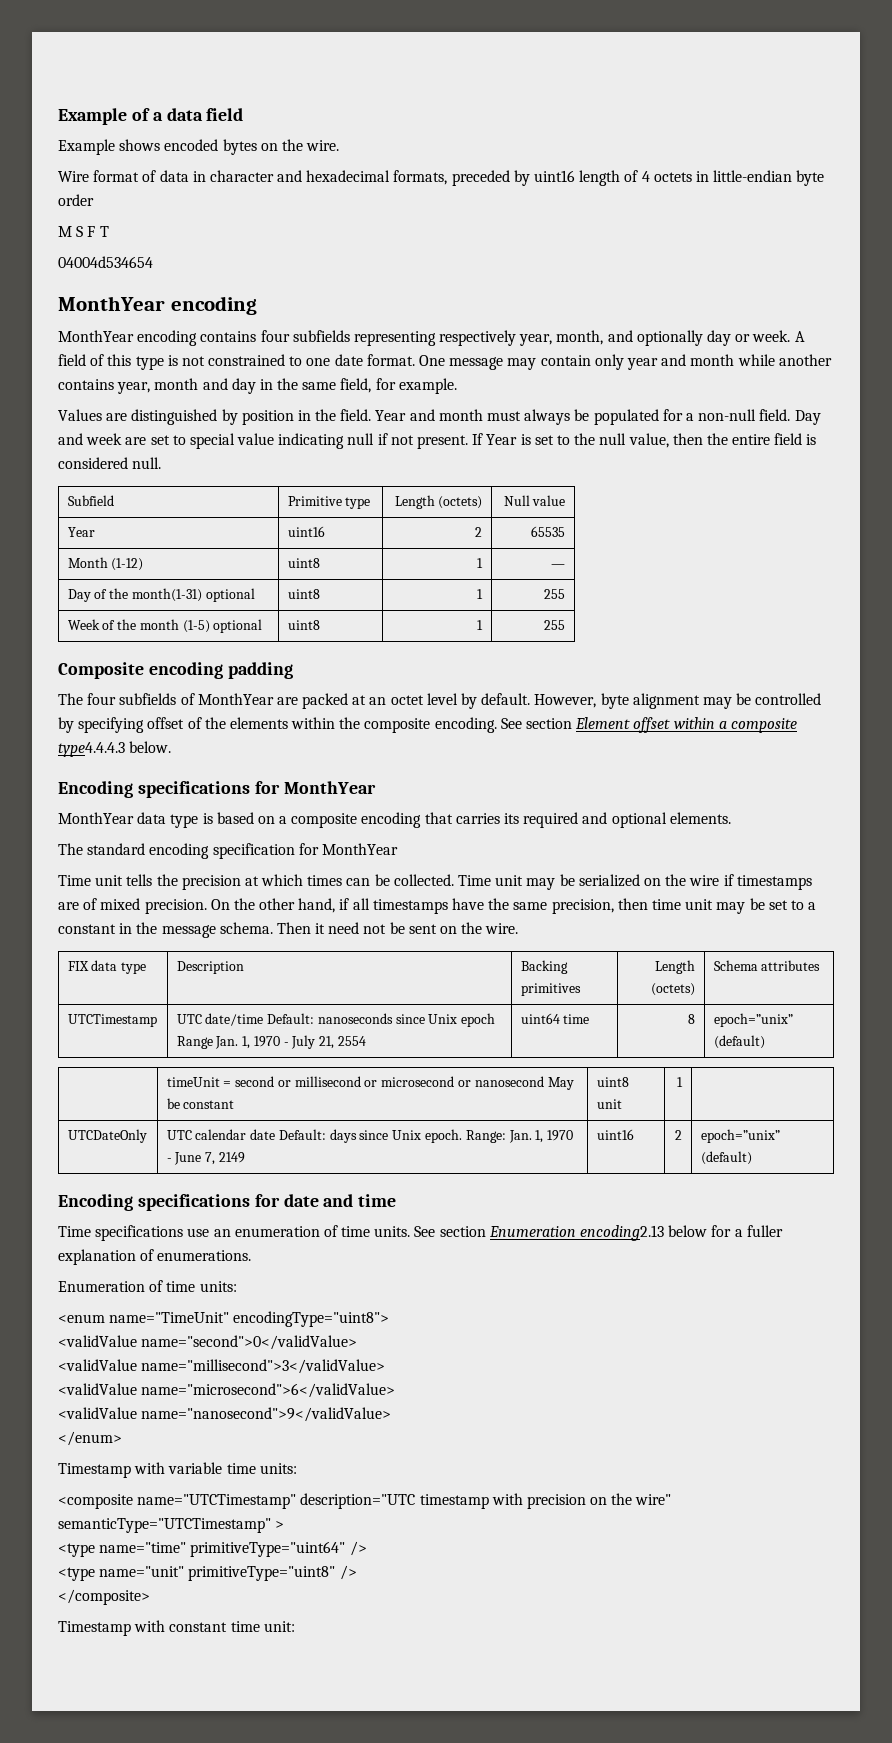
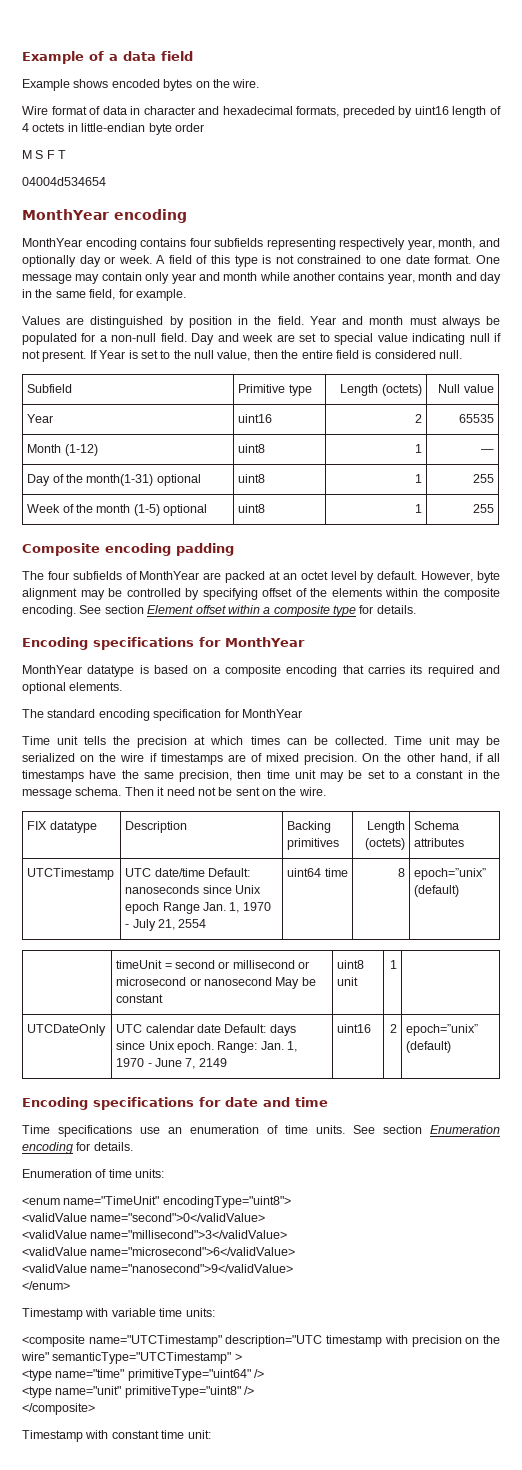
[58,741,172,757] type4.4.4.3 below. -> [333,605,416,617] type for details.
[137,812,199,828] data type -> [87,665,135,677] datatype
[91,960,147,974] data type -> [49,821,97,833] datatype
[580,1225,783,1241] [58,1249,252,1265] encoding2.13 below for a fuller explanation of enumerations. -> [22,1142,133,1154] encoding for details.

